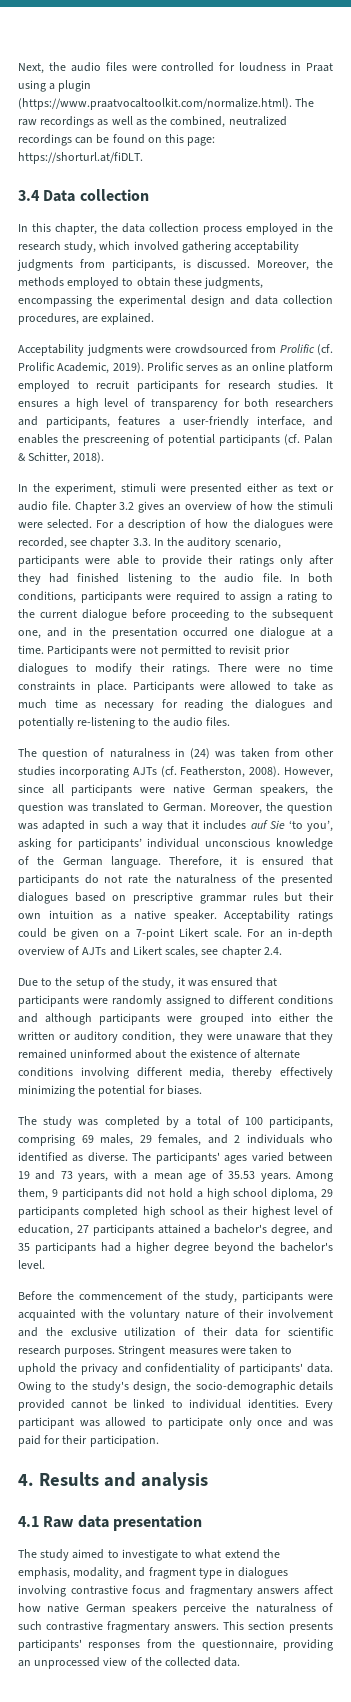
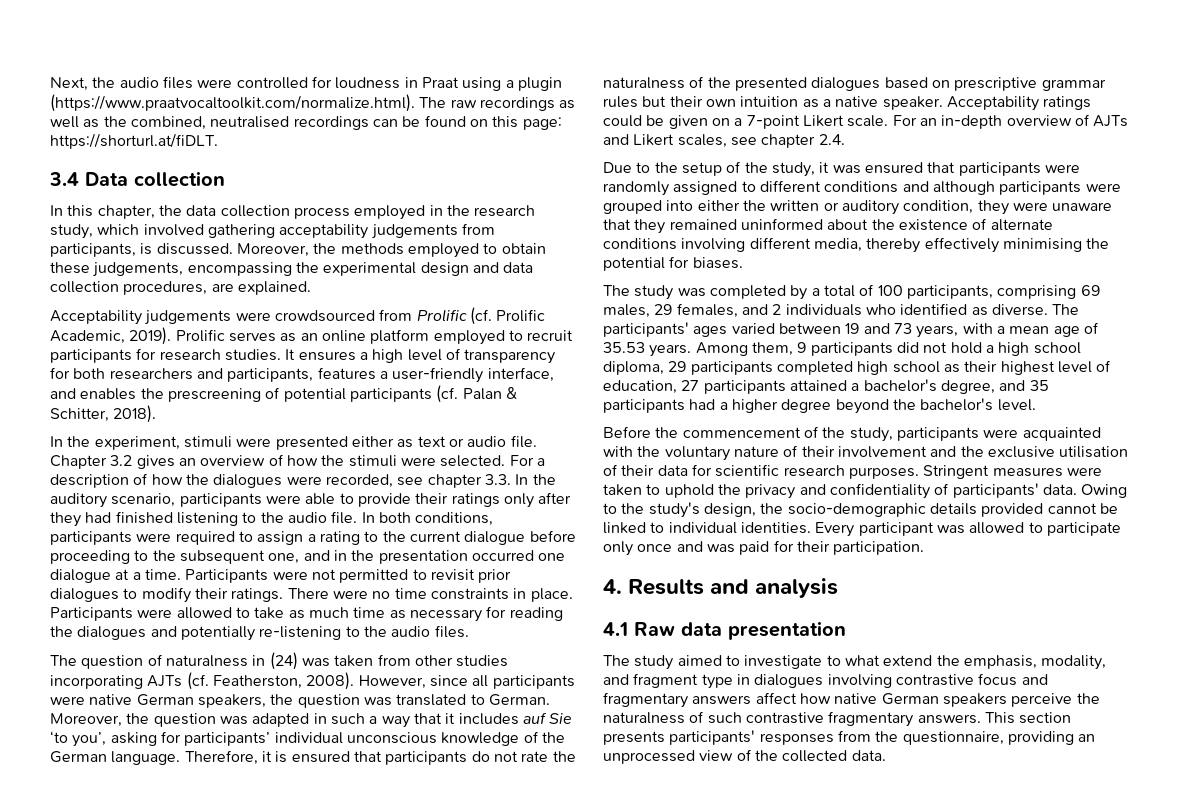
[228,116,287,126] neutralized -> [210,116,290,128] neutralised
[17,259,73,271] judgments -> [370,224,458,239] judgements
[204,277,264,289] judgments, -> [92,262,184,277] judgements,
[86,344,143,356] judgments -> [144,310,232,325] judgements
[18,1085,75,1097] minimizing -> [1002,238,1082,252] minimising
[124,1327,177,1337] utilization -> [1059,446,1129,458] utilisation

